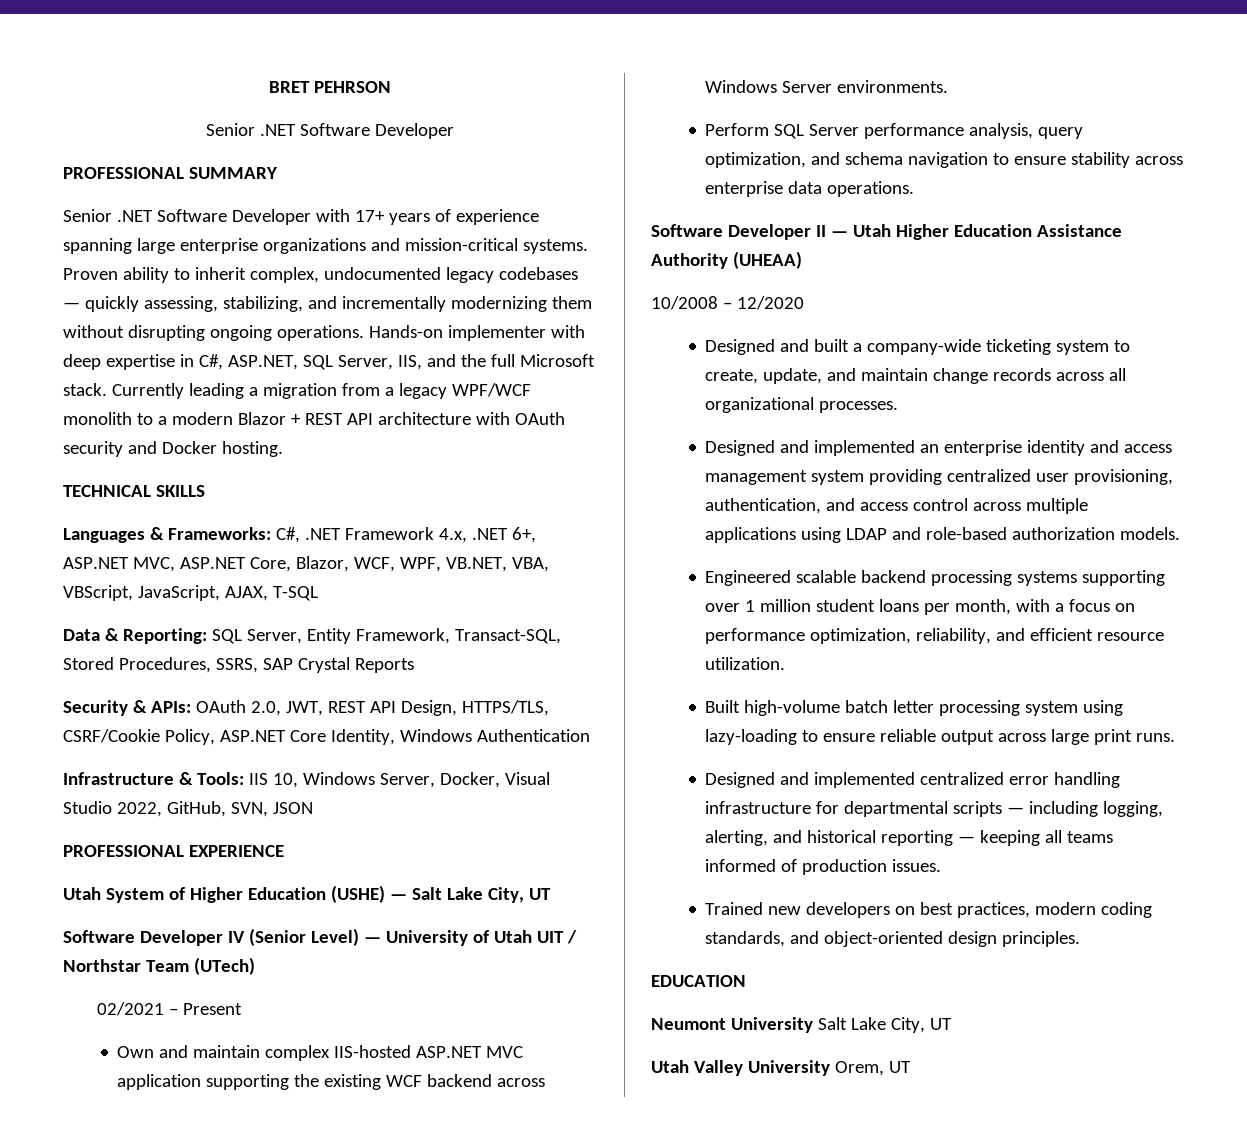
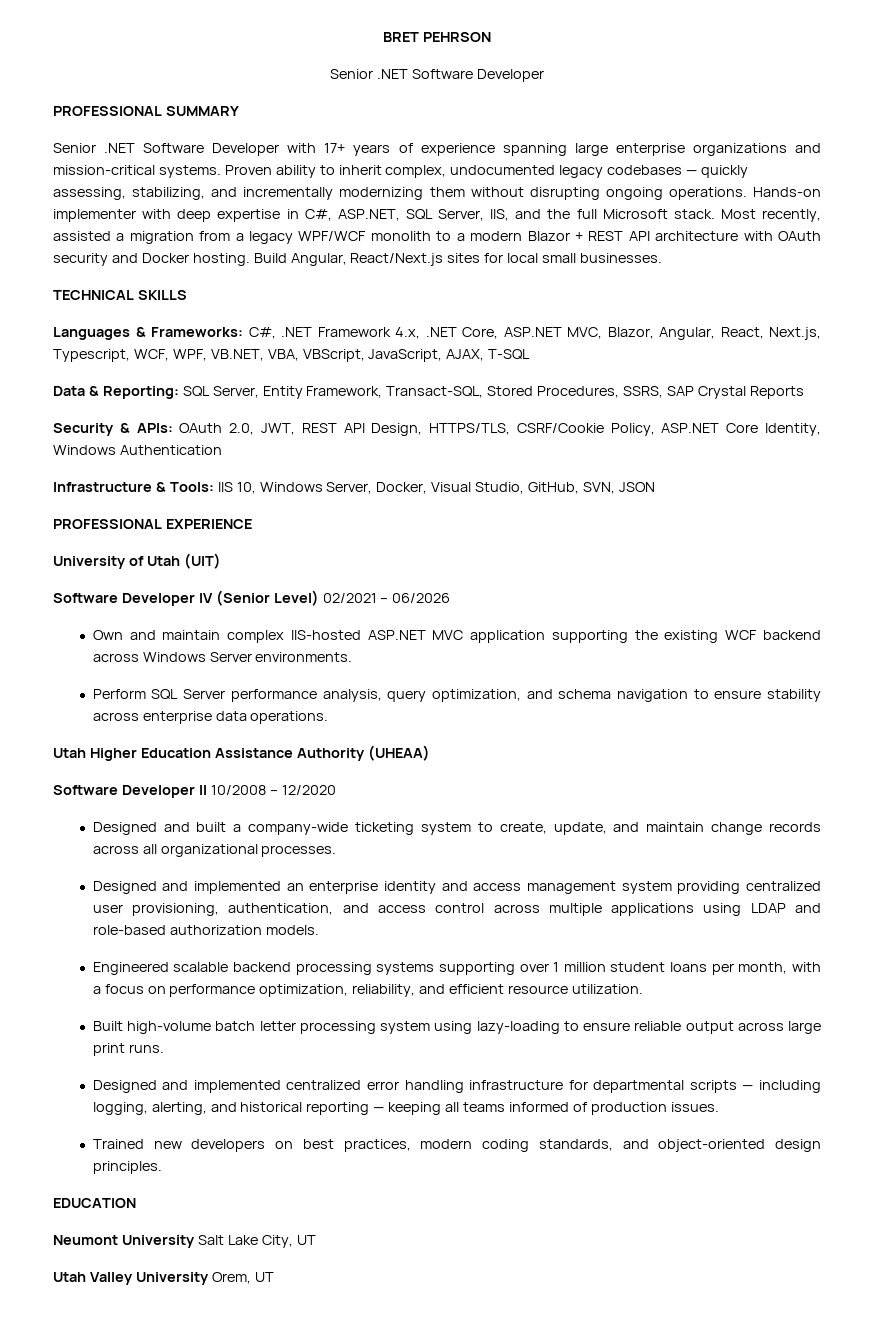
[111,383,244,399] Currently leading -> [720,209,821,222] [53,231,111,241] Most recently, assisted
(283, 449) none -> [253,253,663,266] Build Angular, React/Next.js sites for local small businesses.
[511,527,536,543] 6+, -> [462,327,498,339] Core,
[179,556,349,572] ASP.NET Core, Blazor, -> [607,327,821,340] [53,349,130,362] Blazor, Angular, React, Next.js, Typescript,
[63,801,162,817] Studio 2022, -> [475,482,525,494] Studio,
[63,885,551,903] Utah System of Higher Education (USHE) — Salt Lake City, UT -> [53,553,221,569] University of Utah (UIT)
[363,930,577,946] [63,957,255,975] — University of Utah UIT / Northstar Team (UTech) // -> (319, 598) none
[182,1003,242,1015] Present -> [392,593,451,603] 06/2026
[651,224,848,240] Software Developer II — -> (329, 717) none
(802, 260) none -> [53,785,207,798] Software Developer II

